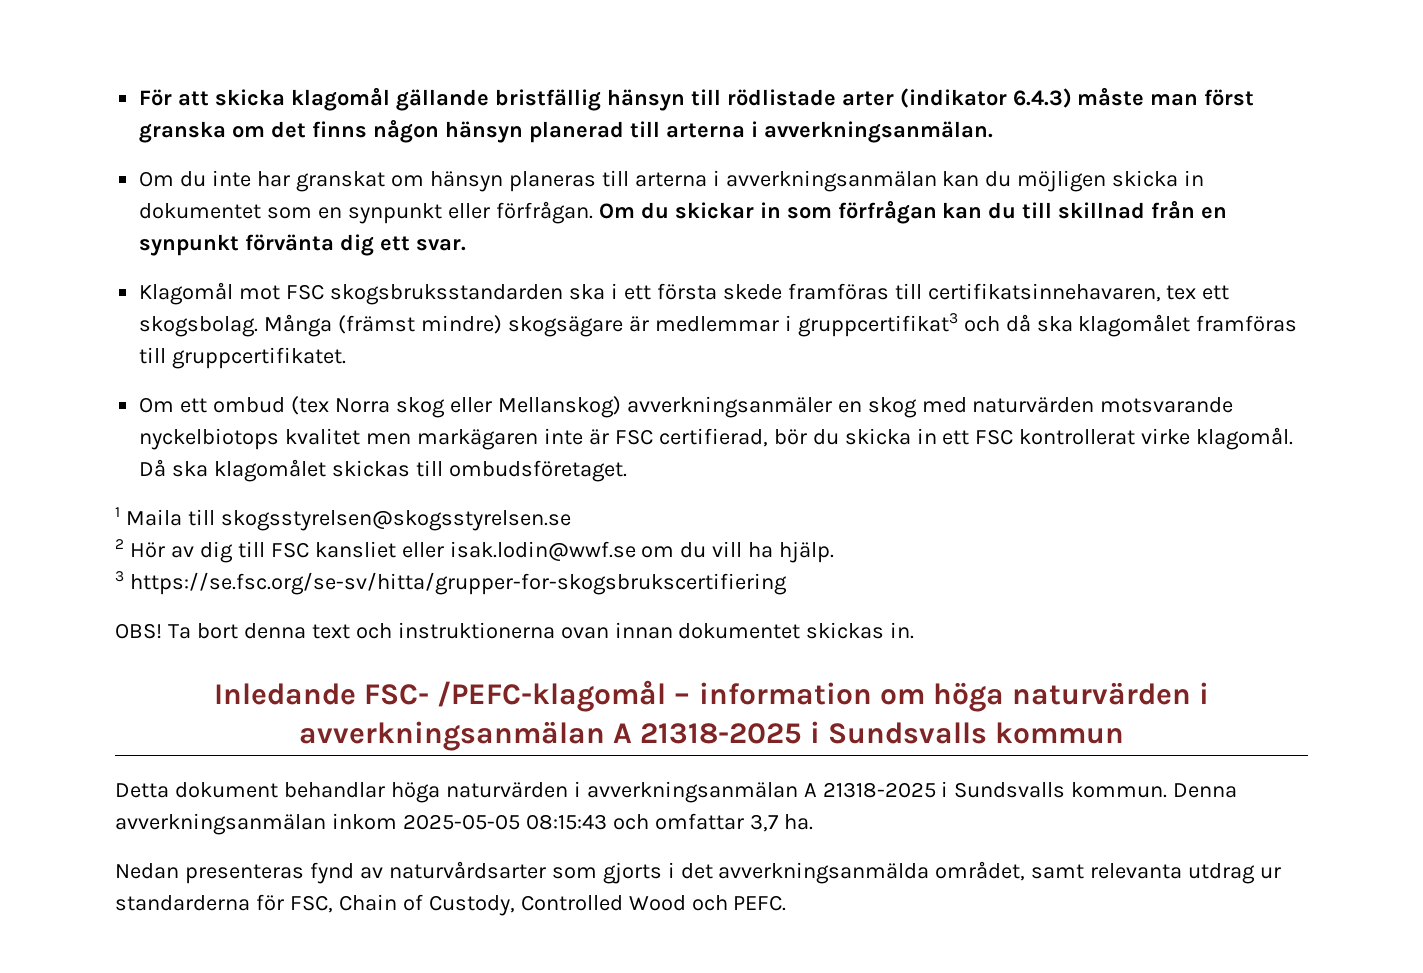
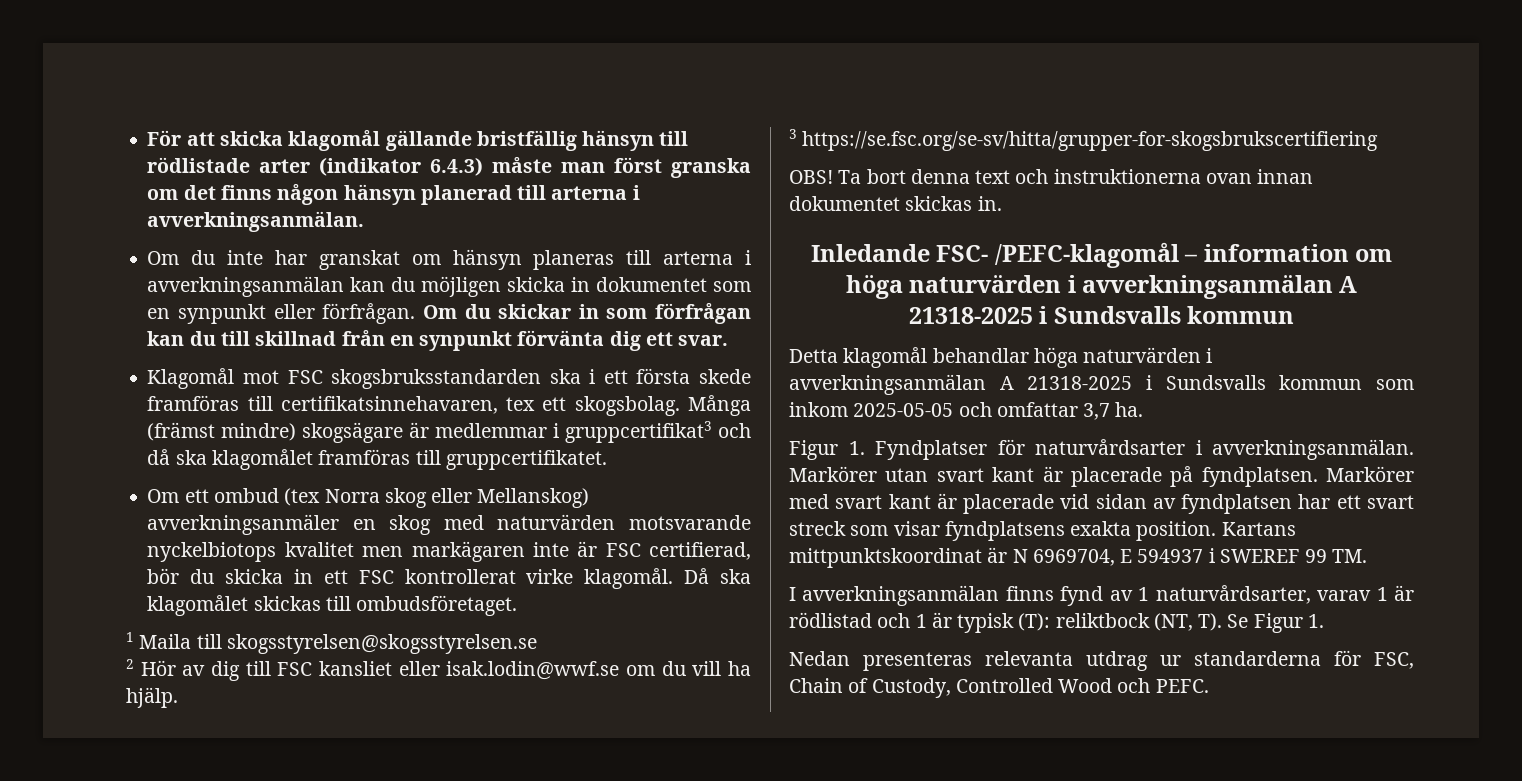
[174,782,278,798] dokument -> [843,347,928,368] klagomål
[1071,782,1238,798] [115,813,326,835] kommun. Denna avverkningsanmälan -> [1279,375,1414,390] kommun som
[525,814,607,830] 08:15:43 -> (954, 410) none
[115,861,1085,884] Nedan presenteras fynd av naturvårdsarter som gjorts i det avverkningsanmälda området, samt -> [789,439,1414,460] [789,466,1414,487] [789,493,1414,514] [789,521,1296,541] [789,547,1368,568] [789,585,1414,606] [789,612,1324,633] [789,651,972,671] Figur 1. Fyndplatser för naturvårdsarter i avverkningsanmälan. Markörer utan svart kant är placerade på fyndplatsen. Markörer med svart kant är placerade vid sidan av fyndplatsen har ett svart streck som visar fyndplatsens exakta position. Kartans mittpunktskoordinat är N 6969704, E 594937 i SWEREF 99 TM. // I avverkningsanmälan finns fynd av 1 naturvårdsarter, varav 1 är rödlistad och 1 är typisk (T): reliktbock (NT, T). Se Figur 1. // Nedan presenteras

